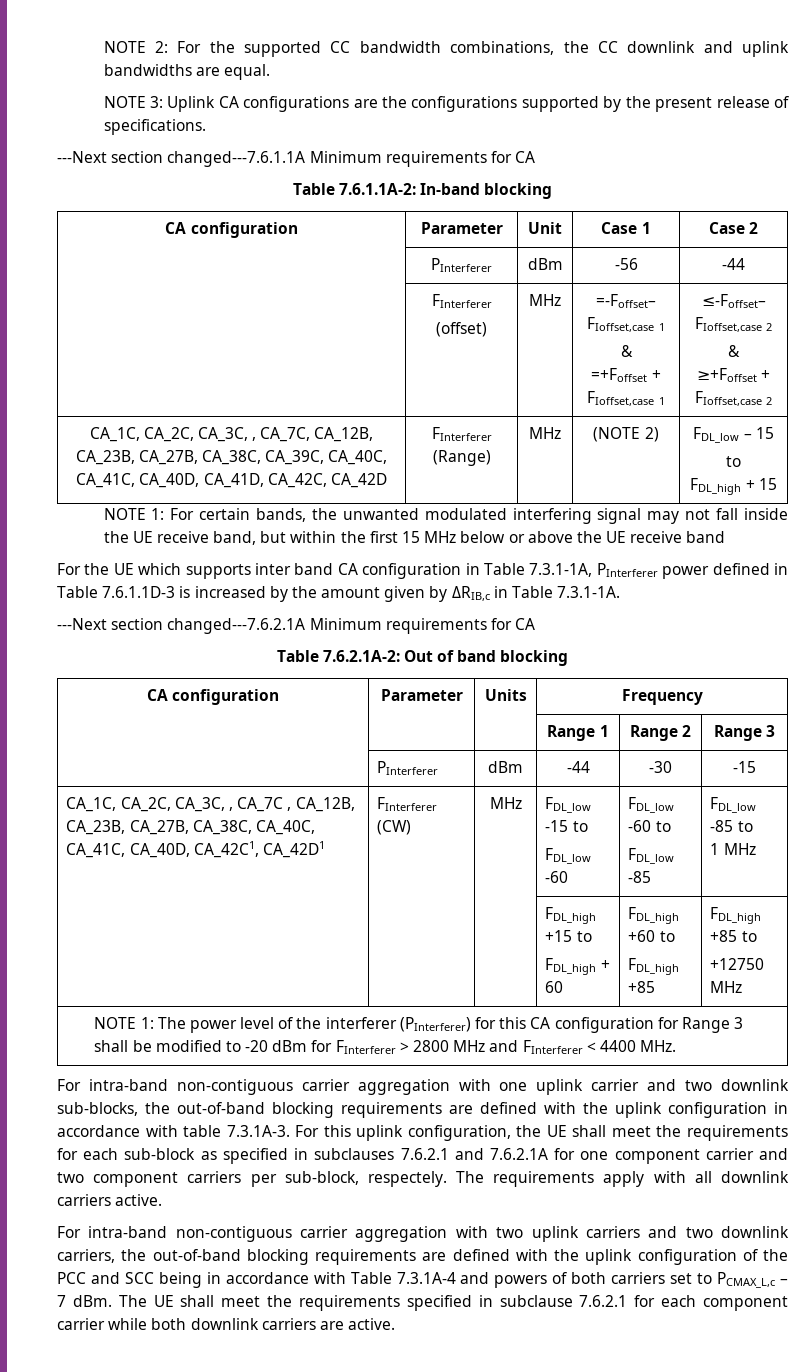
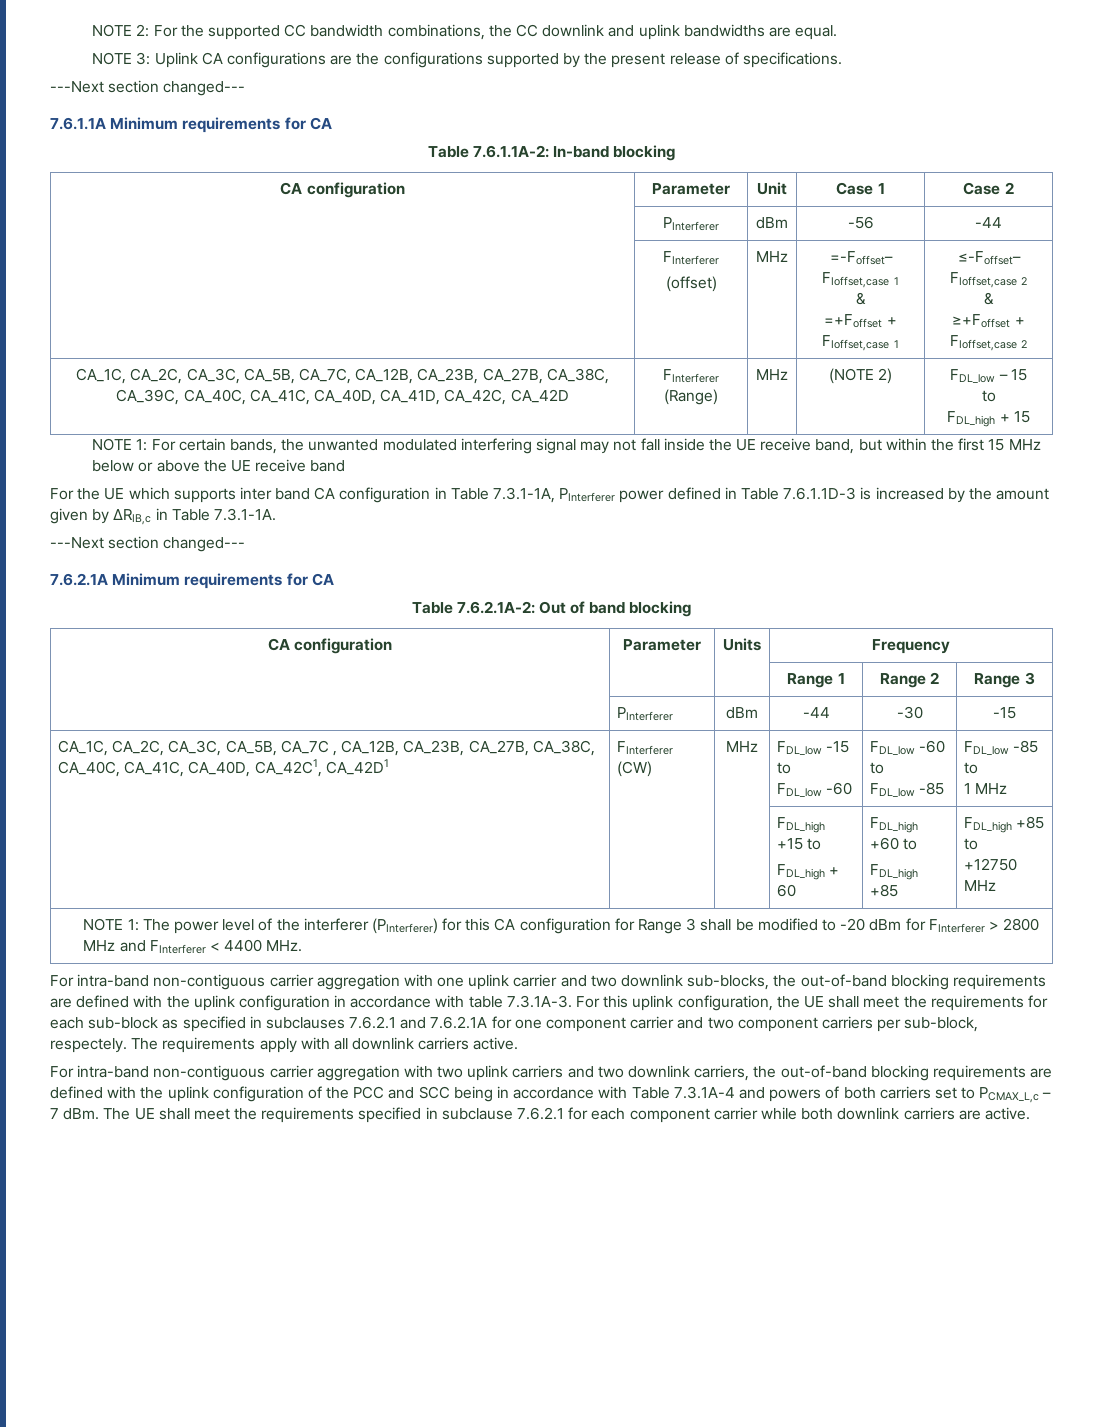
[167,151,306,167] changed---7.6.1.1A -> [163,81,246,96] [50,117,106,130] changed--- // 7.6.1.1A
[252,437,257,441] , -> [243,368,295,384] CA_5B,
[167,618,306,634] changed---7.6.2.1A -> [163,537,246,552] [50,573,108,586] changed--- // 7.6.2.1A
[228,807,233,811] , -> [225,740,277,756] CA_5B,

